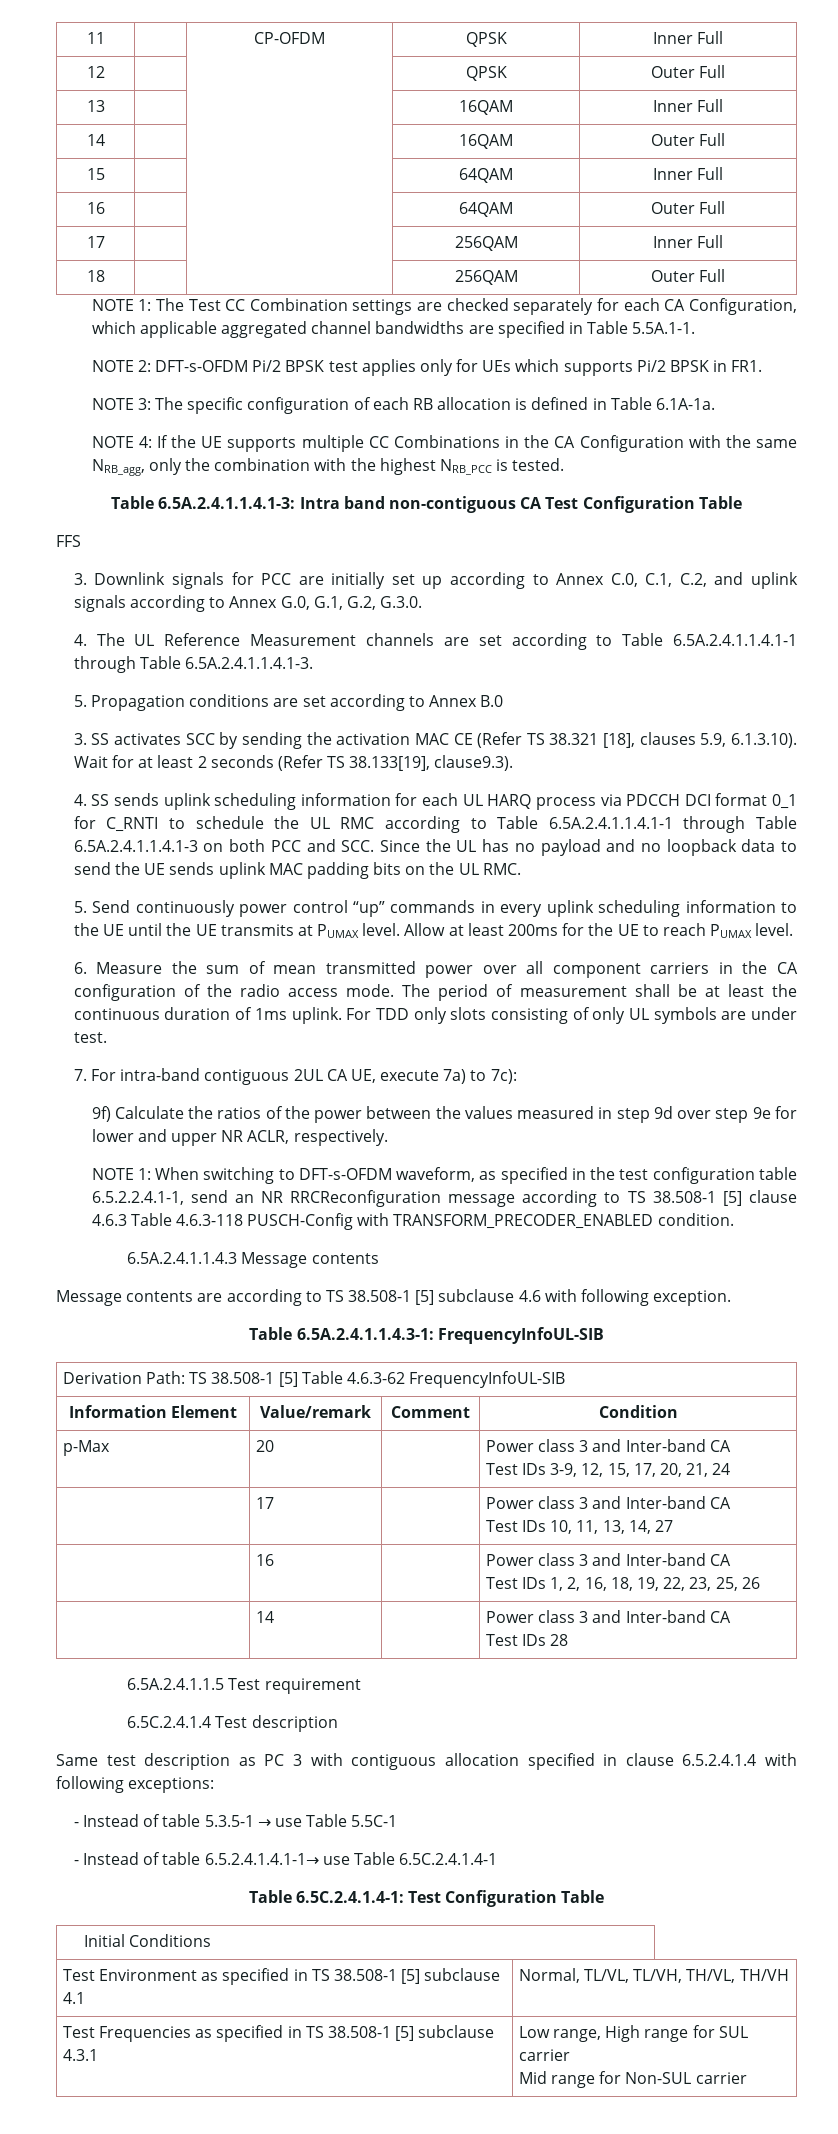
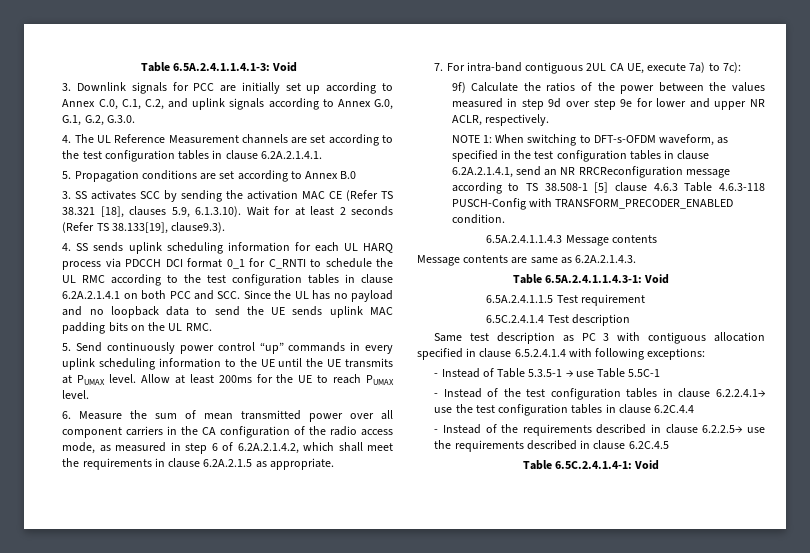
[86,32,105,44] [254,32,325,44] [465,32,507,47] [652,31,724,44] [86,66,105,78] [465,66,507,81] [650,65,726,78] [86,100,105,112] [459,100,513,115] [652,99,724,112] [86,134,105,146] [459,134,513,149] [650,133,726,146] [86,168,105,180] [459,168,513,183] [652,167,724,180] [86,202,105,214] [459,202,513,217] [650,201,726,214] [86,236,105,248] [454,236,518,251] [652,235,724,248] [86,270,105,282] [454,270,518,285] [650,269,726,282] [91,298,797,315] [91,321,696,338] [91,359,763,376] [91,397,715,414] [91,435,798,452] [91,458,565,476] [111,496,742,513] [56,535,81,547] 11 | | CP-OFDM | QPSK | Inner Full // 12 | | | QPSK | Outer Full // 13 | | | 16QAM | Inner Full // 14 | | | 16QAM | Outer Full // 15 | | | 64QAM | Inner Full // 16 | | | 64QAM | Outer Full // 17 | | | 256QAM | Inner Full // 18 | | | 256QAM | Outer Full // NOTE 1: The Test CC Combination settings are checked separately for each CA Configuration, which applicable aggregated channel bandwidths are specified in Table 5.5A.1-1. // NOTE 2: DFT-s-OFDM Pi/2 BPSK test applies only for UEs which supports Pi/2 BPSK in FR1. // NOTE 3: The specific configuration of each RB allocation is defined in Table 6.1A-1a. // NOTE 4: If the UE supports multiple CC Combinations in the CA Configuration with the same NRB_agg, only the combination with the highest NRB_PCC is tested. // Table 6.5A.2.4.1.1.4.1-3: Intra band non-contiguous CA Test Configuration Table // FFS -> [140,62,298,72] Table 6.5A.2.4.1.1.4.1-3: Void
[622,633,797,646] [73,656,314,673] Table 6.5A.2.4.1.1.4.1-1 through Table 6.5A.2.4.1.1.4.1-3. -> [62,150,322,162] the test configuration tables in clause 6.2A.2.1.4.1.
[497,816,798,833] [73,840,198,852] Table 6.5A.2.4.1.1.4.1-1 through Table 6.5A.2.4.1.1.4.1-3 -> [184,274,393,286] [62,291,121,299] the test configuration tables in clause 6.2A.2.1.4.1
[346,984,797,1001] [73,1007,797,1024] [73,1032,107,1043] mode. The period of measurement shall be at least the continuous duration of 1ms uplink. For TDD only slots consisting of only UL symbols are under test. -> [62,442,394,454] [62,458,334,470] mode, as measured in step 6 of 6.2A.2.1.4.2, which shall meet the requirements in clause 6.2A.2.1.5 as appropriate.
[759,1167,798,1180] [91,1191,184,1205] table 6.5.2.2.4.1-1, -> [629,150,710,160] [451,167,513,178] tables in clause 6.2A.2.1.4.1,
[226,1289,732,1306] [249,1327,604,1344] [62,1371,566,1388] [68,1405,238,1418] [260,1405,371,1418] [391,1406,470,1418] [598,1405,678,1418] [62,1440,110,1456] [255,1440,274,1452] [485,1439,731,1452] [485,1463,731,1477] [255,1497,274,1509] [485,1496,731,1509] [485,1520,673,1534] [255,1554,274,1566] [485,1553,731,1566] [485,1577,760,1591] [255,1611,274,1623] [485,1610,731,1623] [485,1634,569,1646] according to TS 38.508-1 [5] subclause 4.6 with following exception. // Table 6.5A.2.4.1.1.4.3-1: FrequencyInfoUL-SIB // Derivation Path: TS 38.508-1 [5] Table 4.6.3-62 FrequencyInfoUL-SIB // Information Element | Value/remark | Comment | Condition // p-Max | 20 | | Power class 3 and Inter-band CA // Test IDs 3-9, 12, 15, 17, 20, 21, 24 // | 17 | | Power class 3 and Inter-band CA // Test IDs 10, 11, 13, 14, 27 // | 16 | | Power class 3 and Inter-band CA // Test IDs 1, 2, 16, 18, 19, 22, 23, 25, 26 // | 14 | | Power class 3 and Inter-band CA // Test IDs 28 -> [530,255,637,264] [512,274,670,284] same as 6.2A.2.1.4.3. // Table 6.5A.2.4.1.1.4.3-1: Void
[162,1814,201,1827] table -> [497,368,526,378] Table
[162,1852,498,1865] [248,1890,605,1907] [84,1934,212,1947] [62,1968,501,1985] [62,1992,85,2004] [518,1968,789,1983] [62,2025,495,2042] [62,2049,98,2061] [518,2025,748,2042] [518,2049,570,2061] [518,2071,747,2088] table 6.5.2.4.1.4.1-1→ use Table 6.5C.2.4.1.4-1 // Table 6.5C.2.4.1.4-1: Test Configuration Table // Initial Conditions // Test Environment as specified in TS 38.508-1 [5] subclause 4.1 | Normal, TL/VL, TL/VH, TH/VL, TH/VH // Test Frequencies as specified in TS 38.508-1 [5] subclause 4.3.1 | Low range, High range for SUL carrier // Mid range for Non-SUL carrier -> [503,388,766,400] [434,404,695,416] [434,424,765,436] [434,440,669,452] [522,460,660,470] the test configuration tables in clause 6.2.2.4.1→ use the test configuration tables in clause 6.2C.4.4 // - Instead of the requirements described in clause 6.2.2.5→ use the requirements described in clause 6.2C.4.5 // Table 6.5C.2.4.1.4-1: Void

